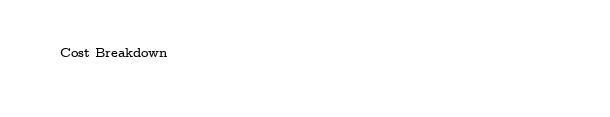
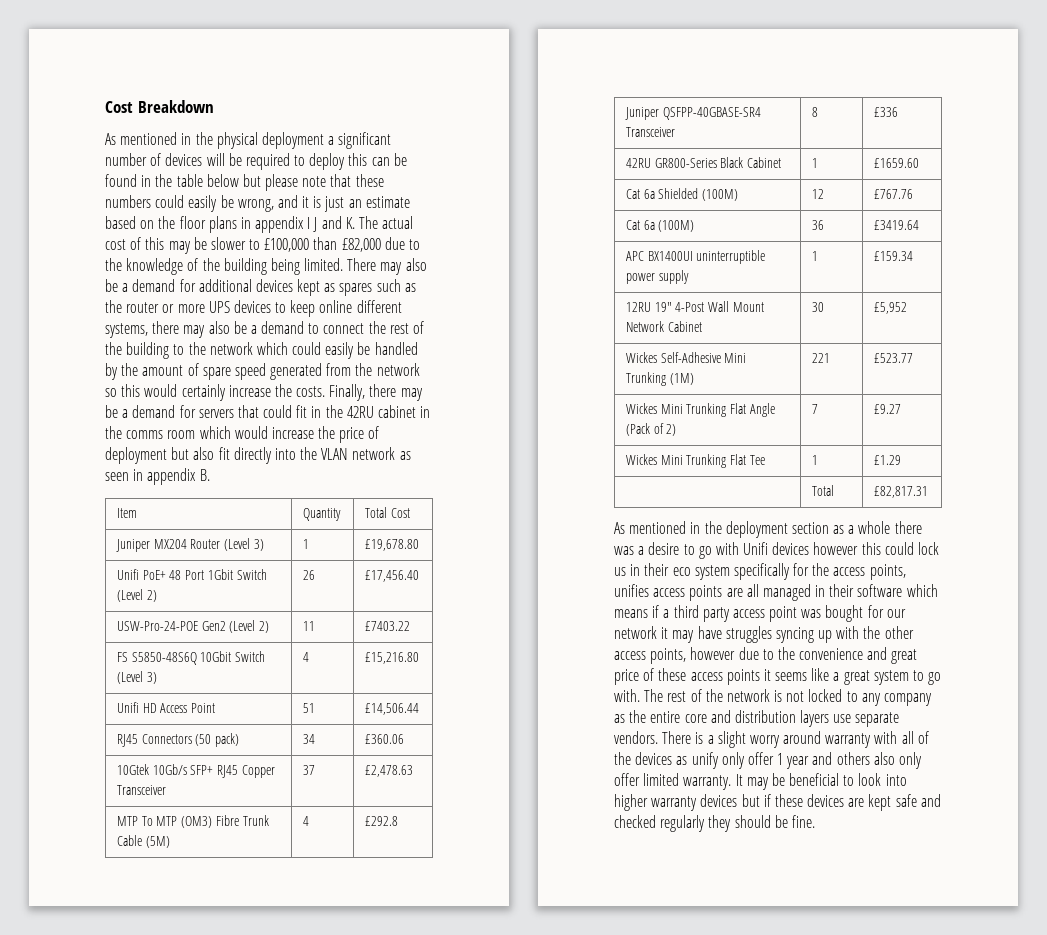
(167, 52) none -> [105,132,392,149] [105,153,407,170] [105,174,384,191] [105,195,410,212] [105,216,414,233] [105,237,421,254] [105,258,427,275] [105,279,416,296] [105,300,402,317] [105,321,425,338] [105,342,418,359] [105,363,420,380] [105,384,423,401] [105,405,431,418] [105,426,380,443] [105,447,411,464] [105,468,210,485] [116,508,137,518] [302,508,341,521] [364,507,410,518] [115,538,264,552] [302,539,309,549] [364,539,419,551] [116,569,267,580] [116,589,157,602] [302,570,315,580] [364,570,419,582] [116,620,270,633] [302,621,315,631] [364,621,410,631] [116,651,266,665] [116,671,157,684] [302,652,309,662] [364,652,419,664] [116,702,216,713] [302,703,315,713] [364,703,419,715] [116,733,240,747] [302,734,315,744] [364,734,404,744] [116,764,275,778] [116,785,166,795] [302,765,315,775] [364,765,413,777] [116,815,269,828] [116,835,170,848] [302,816,309,826] [364,816,398,826] [624,107,761,120] [625,127,675,137] [811,107,818,117] [873,107,898,117] [625,157,782,168] [811,158,818,168] [873,158,919,168] [625,188,739,201] [811,189,824,199] [873,189,913,199] [625,220,695,232] [811,220,824,230] [873,220,919,230] [625,250,766,264] [625,270,689,284] [811,251,818,261] [873,251,913,261] [625,301,764,312] [625,321,702,332] [811,302,824,312] [873,302,907,314] [625,352,747,363] [625,372,694,386] [811,353,830,363] [873,353,913,363] [625,403,775,417] [625,423,677,436] [811,404,818,414] [873,404,901,414] [625,454,765,468] [811,455,818,465] [873,455,901,465] [811,485,834,496] [873,486,928,498] [614,521,922,538] [614,542,940,559] [614,563,906,580] [614,584,938,601] [614,605,906,622] [614,626,914,643] [614,647,918,664] [614,668,942,685] [614,689,933,706] [614,710,900,727] [614,731,929,748] [614,752,923,769] [614,773,907,790] [614,794,941,811] [614,815,815,832] // As mentioned in the physical deployment a significant number of devices will be required to deploy this can be found in the table below but please note that these numbers could easily be wrong, and it is just an estimate based on the floor plans in appendix I J and K. The actual cost of this may be slower to £100,000 than £82,000 due to the knowledge of the building being limited. There may also be a demand for additional devices kept as spares such as the router or more UPS devices to keep online different systems, there may also be a demand to connect the rest of the building to the network which could easily be handled by the amount of spare speed generated from the network so this would certainly increase the costs. Finally, there may be a demand for servers that could fit in the 42RU cabinet in the comms room which would increase the price of deployment but also fit directly into the VLAN network as seen in appendix B. // Item | Quantity | Total Cost // Juniper MX204 Router (Level 3) | 1 | £19,678.80 // Unifi PoE+ 48 Port 1Gbit Switch (Level 2) | 26 | £17,456.40 // USW-Pro-24-POE Gen2 (Level 2) | 11 | £7403.22 // FS S5850-48S6Q 10Gbit Switch (Level 3) | 4 | £15,216.80 // Unifi HD Access Point | 51 | £14,506.44 // RJ45 Connectors (50 pack) | 34 | £360.06 // 10Gtek 10Gb/s SFP+ RJ45 Copper Transceiver | 37 | £2,478.63 // MTP To MTP (OM3) Fibre Trunk Cable (5M) | 4 | £292.8 // Juniper QSFPP-40GBASE-SR4 Transceiver | 8 | £336 // 42RU GR800-Series Black Cabinet | 1 | £1659.60 // Cat 6a Shielded (100M) | 12 | £767.76 // Cat 6a (100M) | 36 | £3419.64 // APC BX1400UI uninterruptible power supply | 1 | £159.34 // 12RU 19" 4-Post Wall Mount Network Cabinet | 30 | £5,952 // Wickes Self-Adhesive Mini Trunking (1M) | 221 | £523.77 // Wickes Mini Trunking Flat Angle (Pack of 2) | 7 | £9.27 // Wickes Mini Trunking Flat Tee | 1 | £1.29 // | Total | £82,817.31 // As mentioned in the deployment section as a whole there was a desire to go with Unifi devices however this could lock us in their eco system specifically for the access points, unifies access points are all managed in their software which means if a third party access point was bought for our network it may have struggles syncing up with the other access points, however due to the convenience and great price of these access points it seems like a great system to go with. The rest of the network is not locked to any company as the entire core and distribution layers use separate vendors. There is a slight worry around warranty with all of the devices as unify only offer 1 year and others also only offer limited warranty. It may be beneficial to look into higher warranty devices but if these devices are kept safe and checked regularly they should be fine.

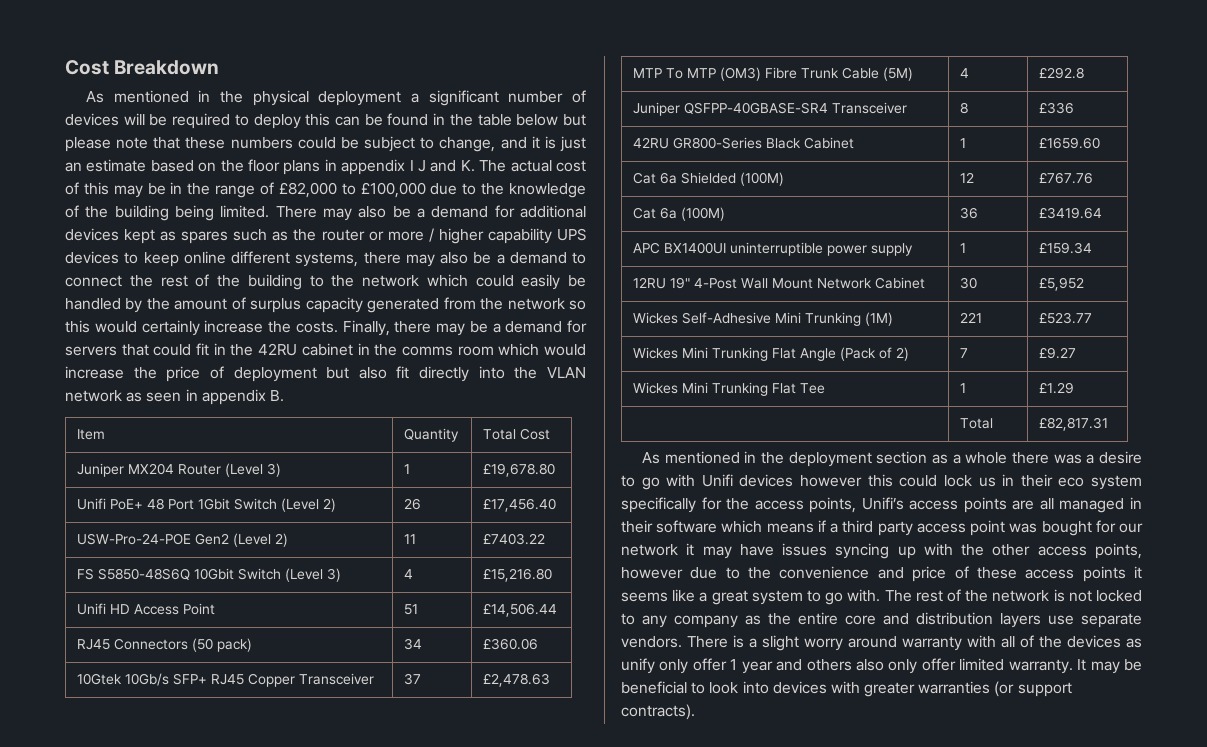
[188,195,274,212] easily be wrong, -> [340,136,496,152] be subject to change,
[210,237,381,252] slower to £100,000 than £82,000 -> [170,182,426,198] in the range of £82,000 to £100,000
(205, 308) none -> [428,228,552,244] / higher capability
[202,363,266,380] spare speed -> [250,297,363,313] surplus capacity
[614,584,649,597] unifies -> [861,497,904,510] Unifi’s
[725,626,772,643] struggles -> [782,543,828,556] issues
[891,649,918,664] great -> (904, 573) none
[614,794,941,811] [614,815,815,832] higher warranty devices but if these devices are kept safe and checked regularly they should be fine. -> [772,681,1072,697] [621,704,695,720] devices with greater warranties (or support contracts).

